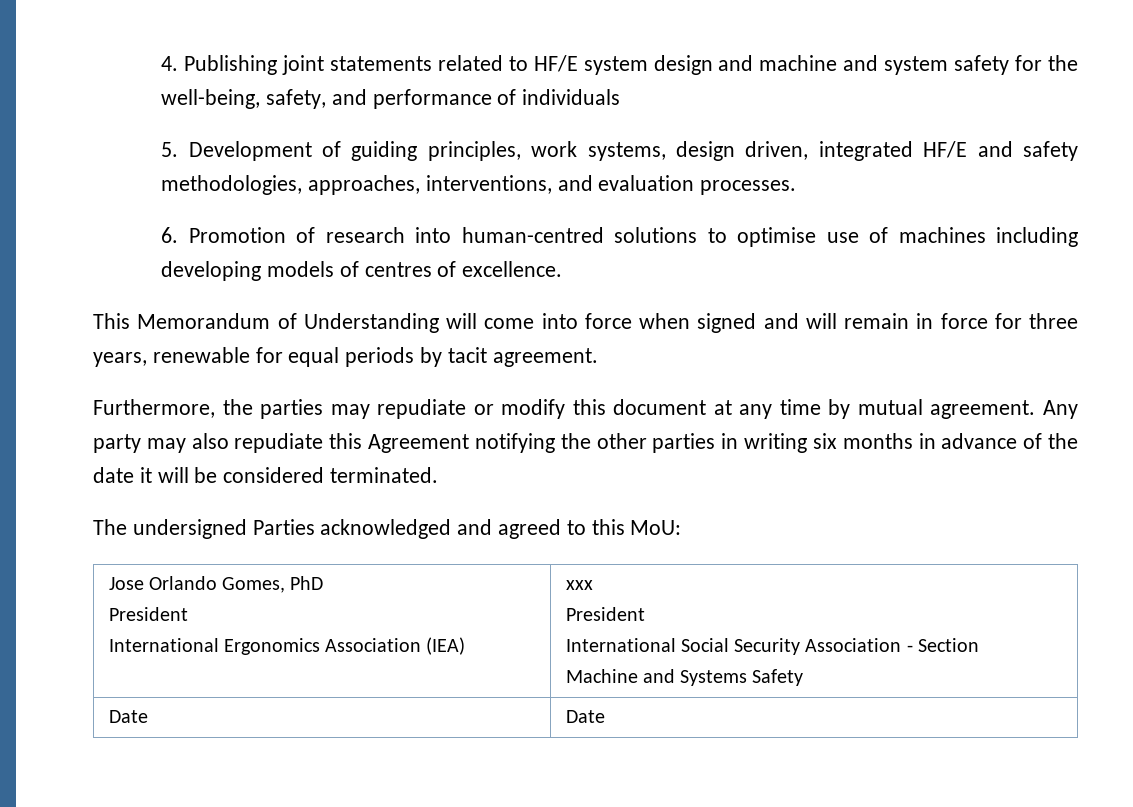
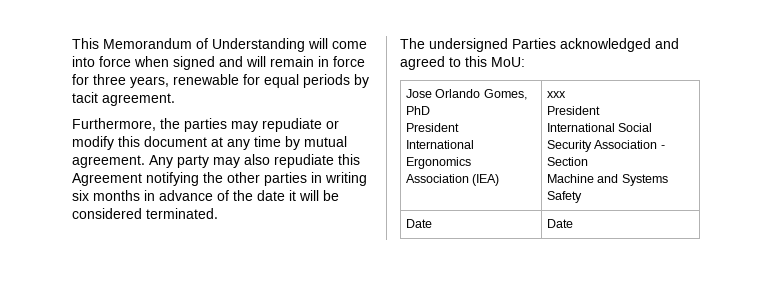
[161,55,1078,75] [161,89,621,109] [161,141,1078,161] [161,175,797,195] [161,227,1078,247] [161,261,563,281] 4. Publishing joint statements related to HF/E system design and machine and system safety for the well-being, safety, and performance of individuals // 5. Development of guiding principles, work systems, design driven, integrated HF/E and safety methodologies, approaches, interventions, and evaluation processes. // 6. Promotion of research into human-centred solutions to optimise use of machines including developing models of centres of excellence. // -> (72, 43) none

